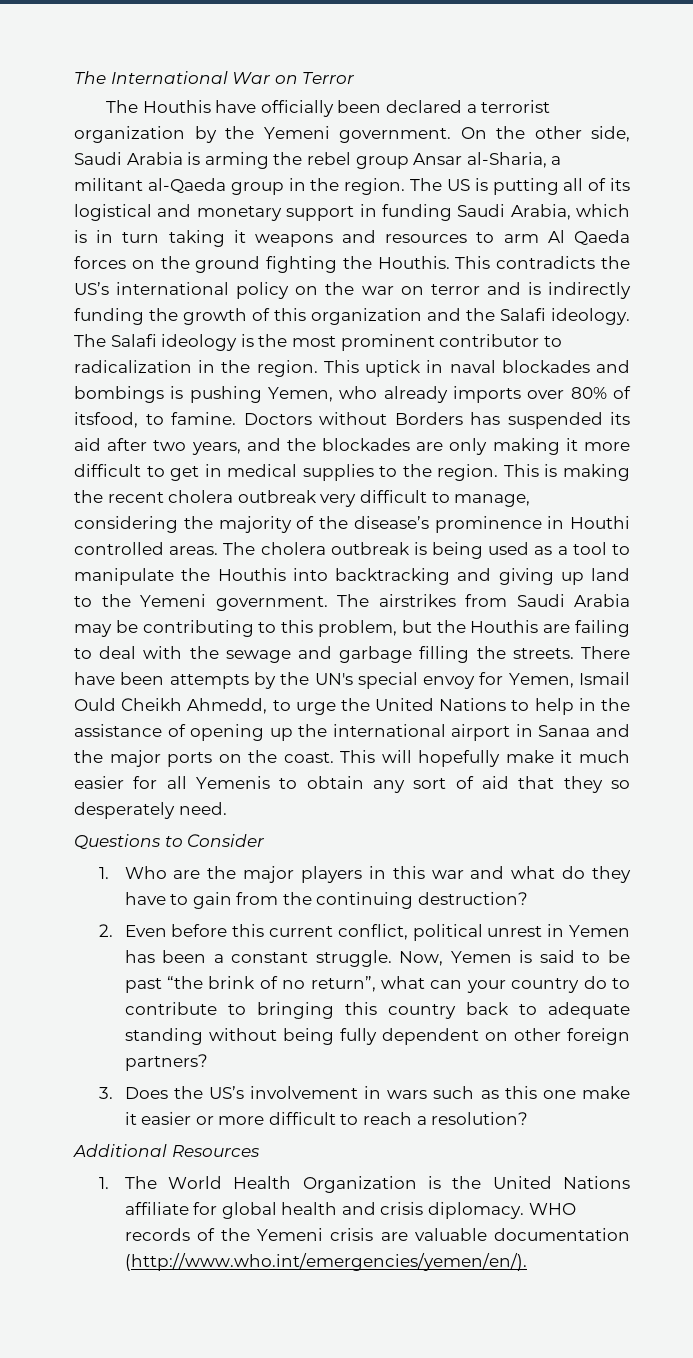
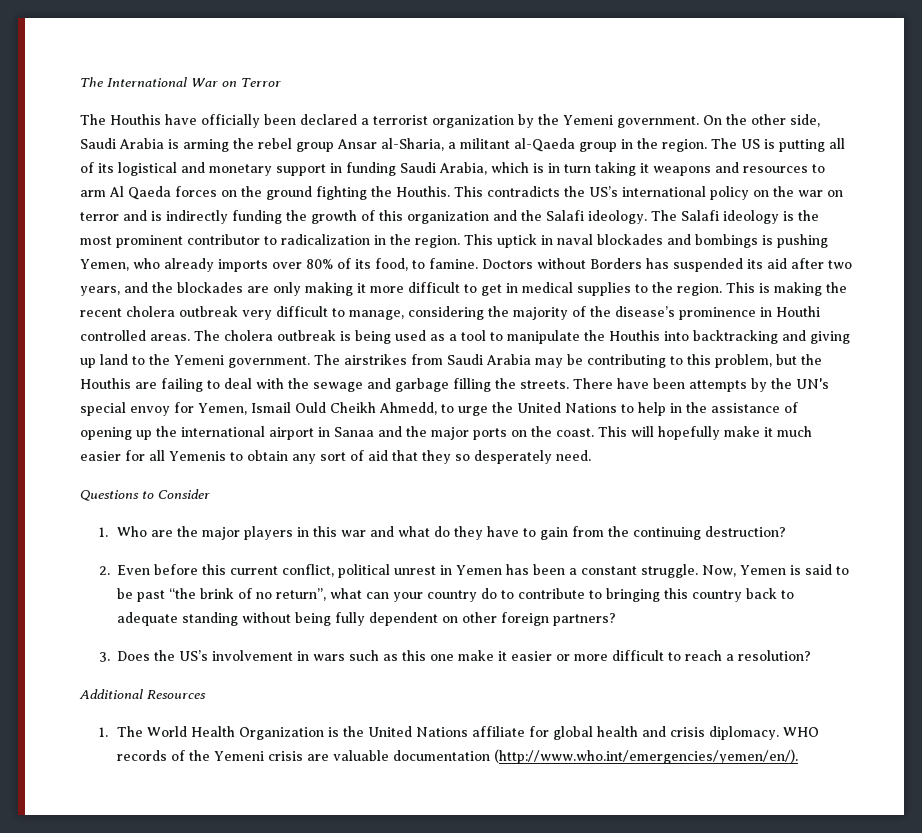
[74,412,138,428] itsfood, -> [355,258,408,271] its food,

